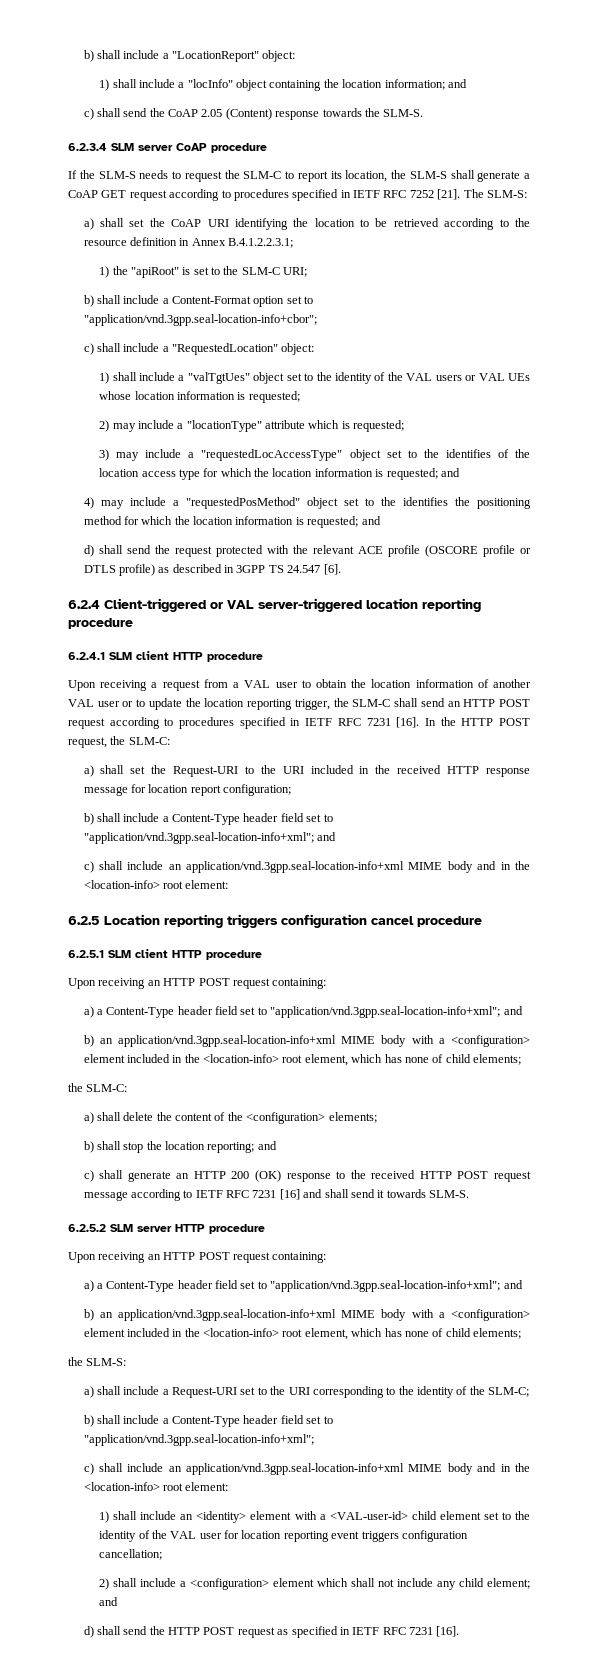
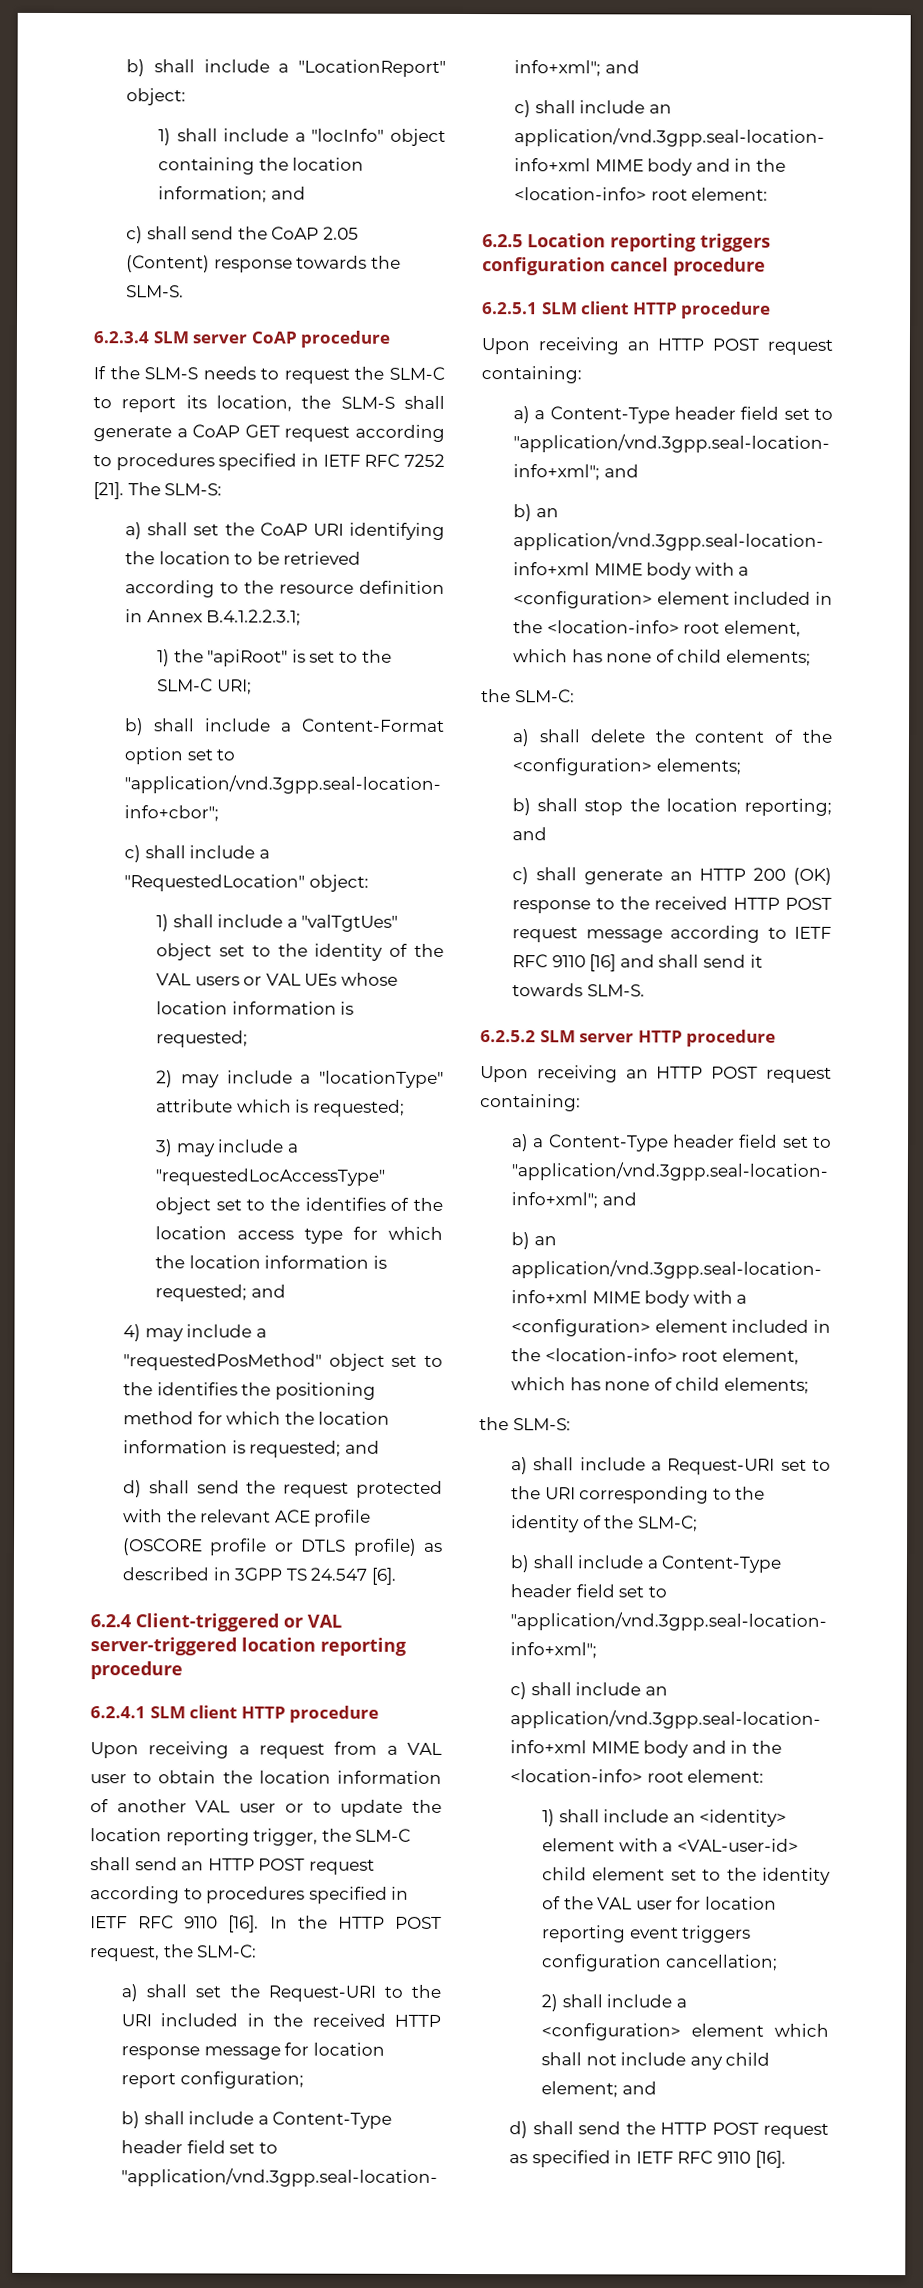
[366,718,391,726] 7231 -> [184,1916,219,1929] 9110
[252,1190,277,1198] 7231 -> [551,955,586,968] 9110
[409,1627,434,1635] 7231 -> [716,2151,751,2164] 9110

